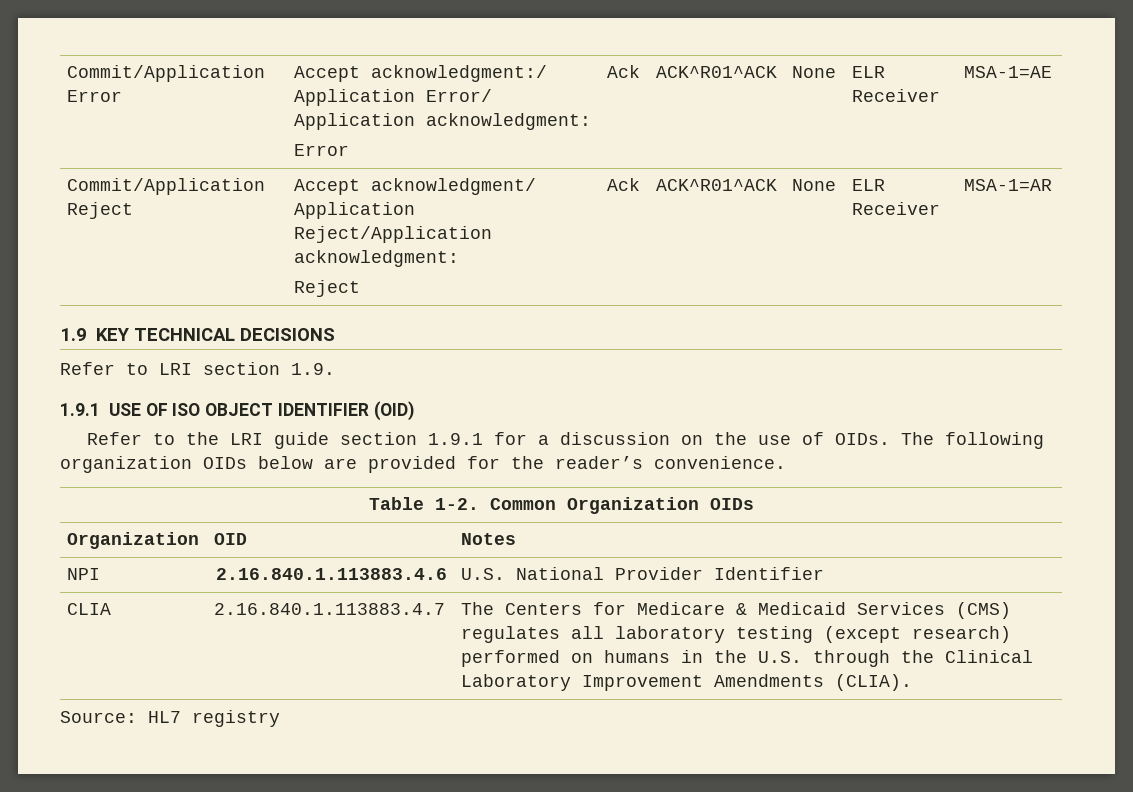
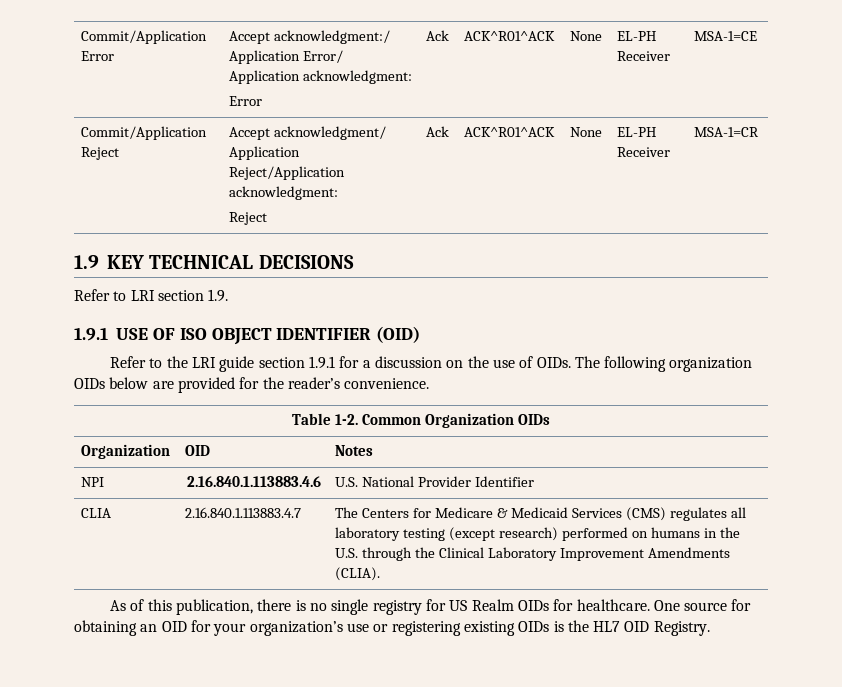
[852,66,886,78] [852,89,941,102] [964,66,1053,78] ELR Receiver | MSA-1=AE -> [617,31,657,41] [617,51,671,61] [694,31,758,41] EL-PH Receiver | MSA-1=CE
[852,179,886,191] [852,202,941,215] [964,179,1053,191] ELR Receiver | MSA-1=AR -> [617,127,657,137] [617,147,671,157] [694,127,760,137] EL-PH Receiver | MSA-1=CR
[60,710,280,727] Source: HL7 registry -> [110,599,752,615] [74,620,710,636] As of this publication, there is no single registry for US Realm OIDs for healthcare. One source for obtaining an OID for your organization’s use or registering existing OIDs is the HL7 OID Registry.

